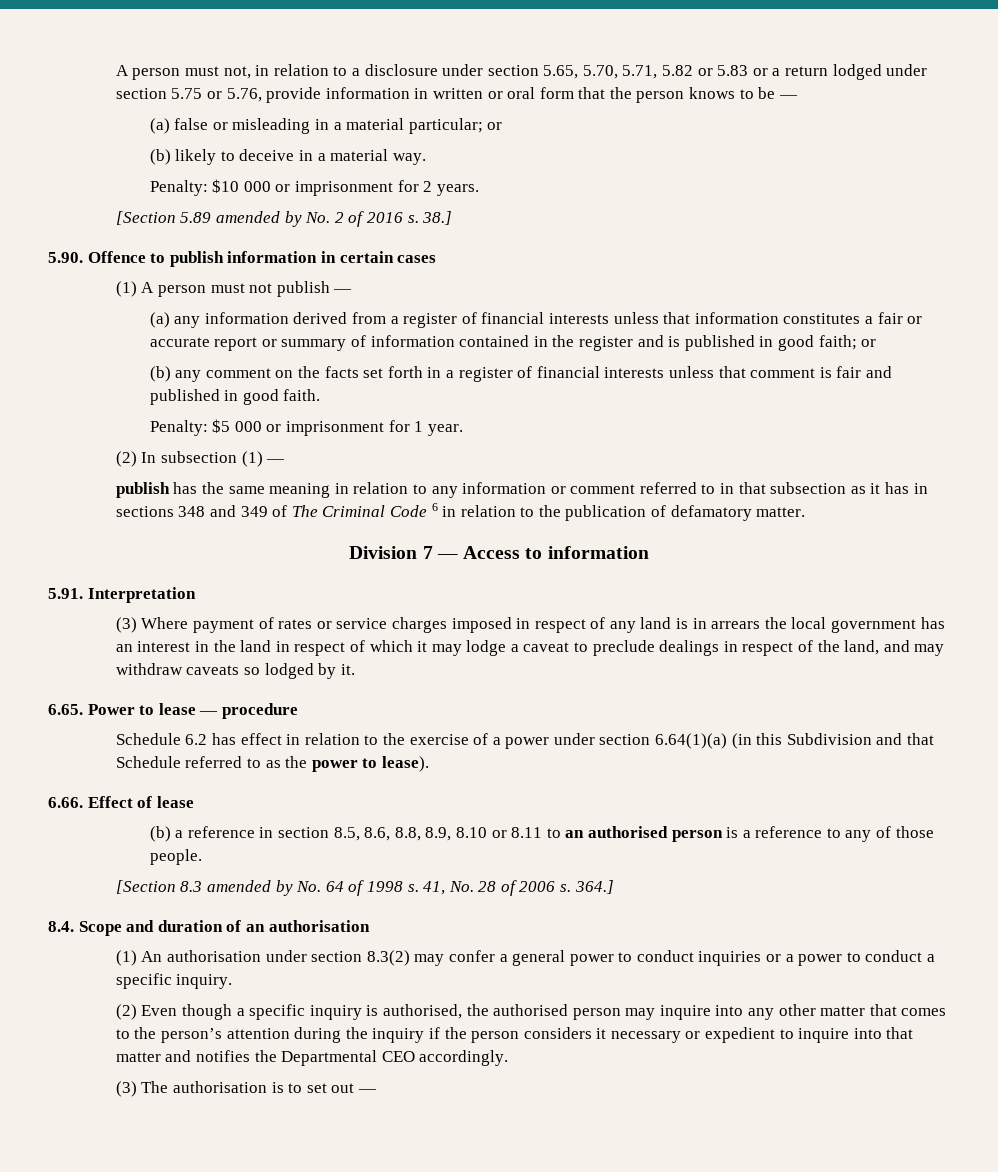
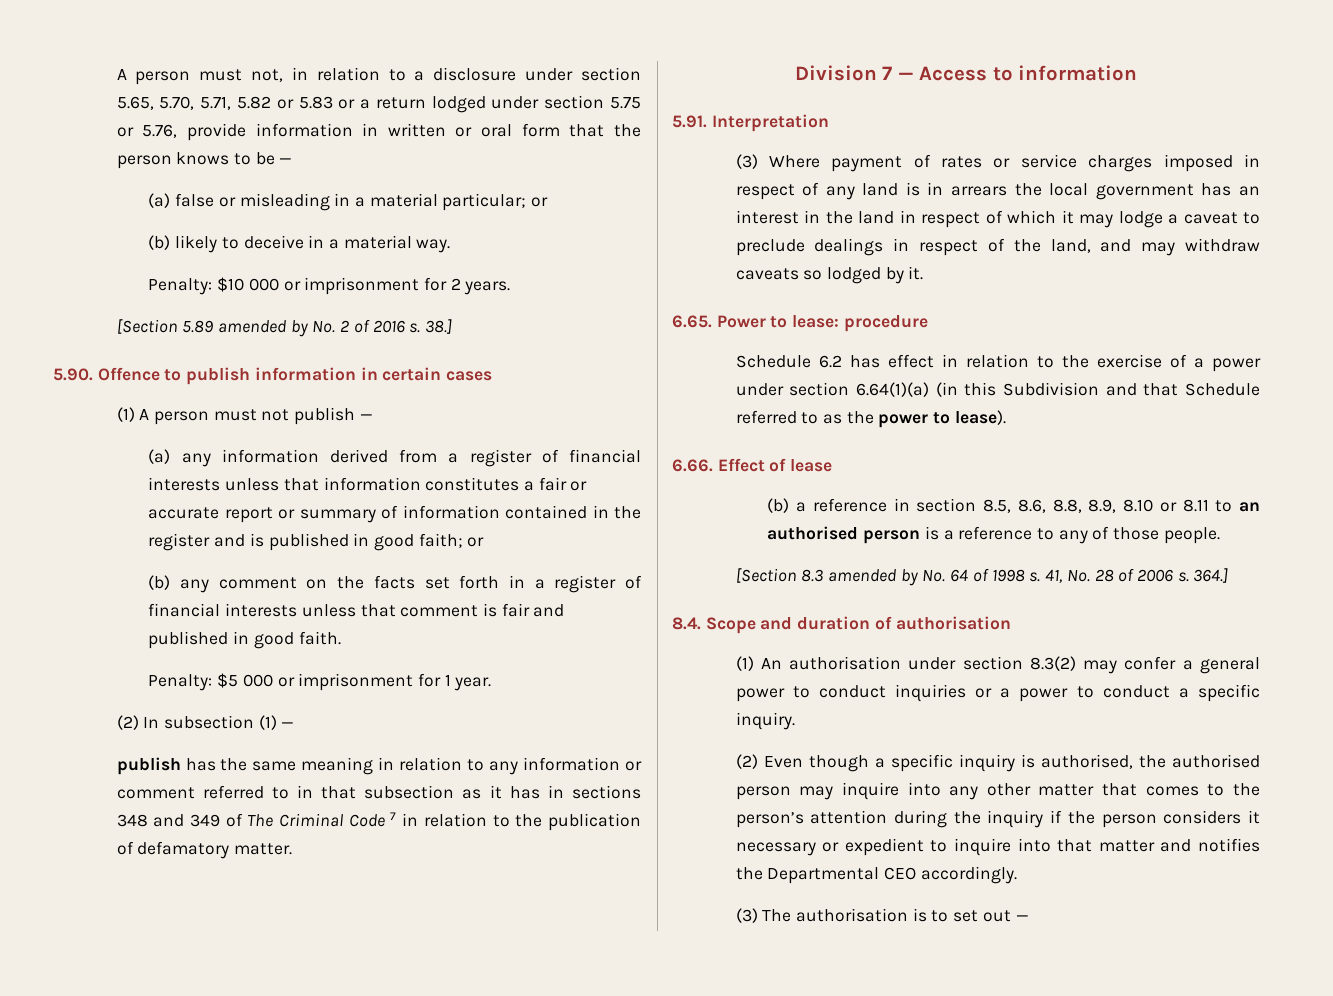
[431,503,438,511] 6 -> [390,812,397,820] 7
[158,703,219,715] lease — -> [792,315,840,328] lease:
[245,924,265,932] an -> (892, 623) none

